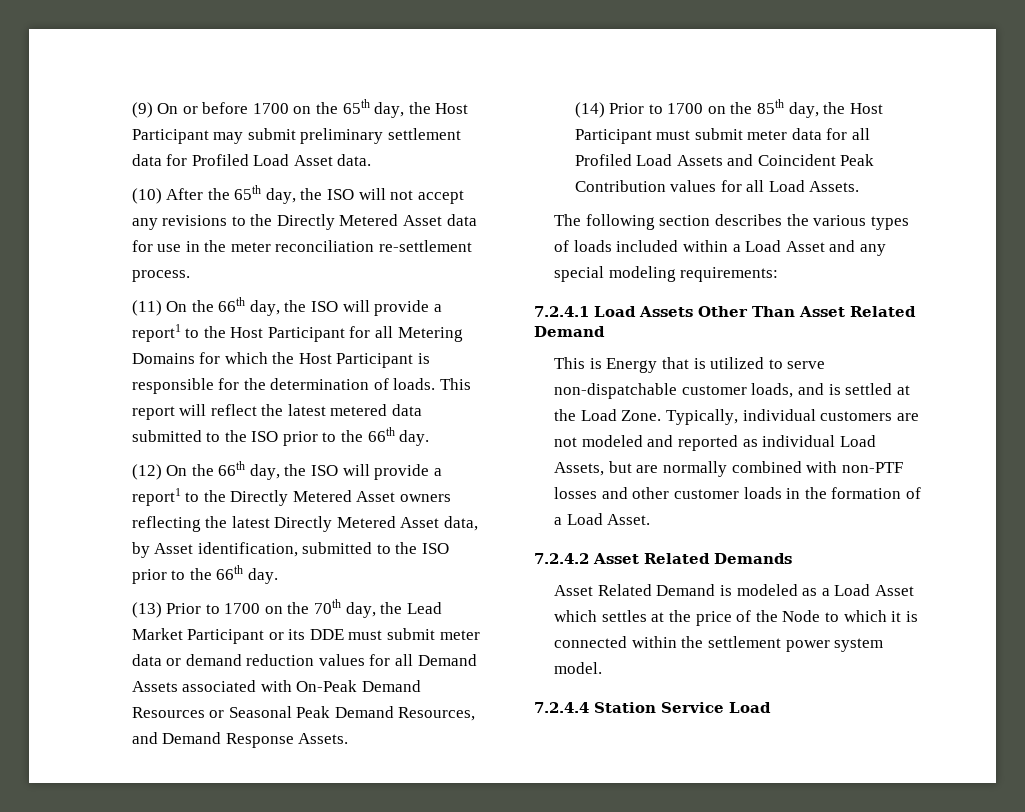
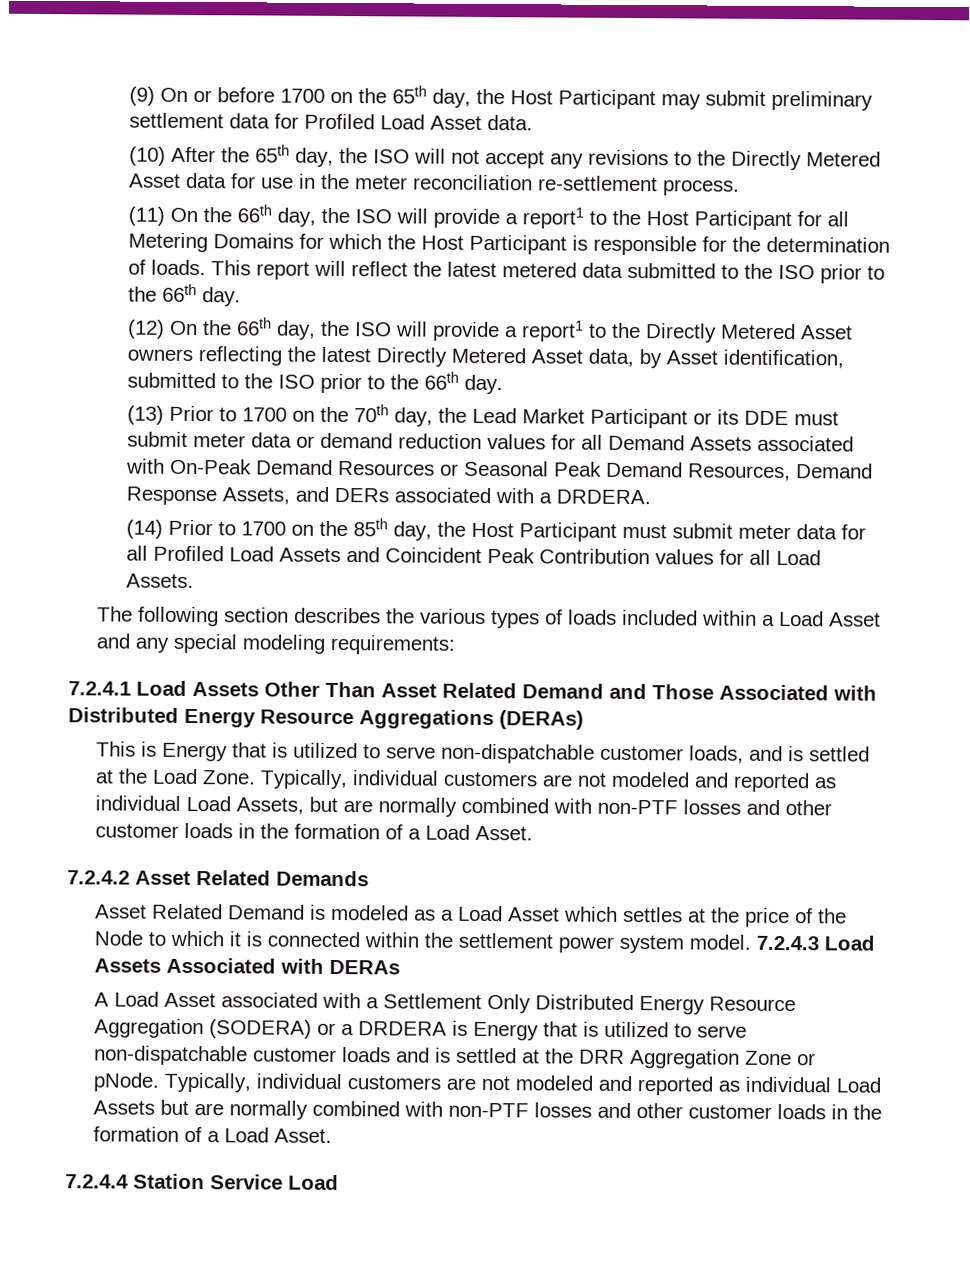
[131,732,158,744] and -> (791, 472) none
[298,733,349,744] Assets. -> [221,486,651,505] Assets, and DERs associated with a DRDERA.
(605, 331) none -> [609,683,877,701] [68,707,584,730] and Those Associated with Distributed Energy Resource Aggregations (DERAs)
(603, 668) none -> [756,935,876,951] [94,957,401,975] [94,991,797,1015] [94,1018,748,1041] [94,1045,817,1069] [93,1072,882,1096] [93,1099,883,1120] [93,1126,333,1143] 7.2.4.3 Load Assets Associated with DERAs // A Load Asset associated with a Settlement Only Distributed Energy Resource Aggregation (SODERA) or a DRDERA is Energy that is utilized to serve non-dispatchable customer loads and is settled at the DRR Aggregation Zone or pNode. Typically, individual customers are not modeled and reported as individual Load Assets but are normally combined with non-PTF losses and other customer loads in the formation of a Load Asset.

